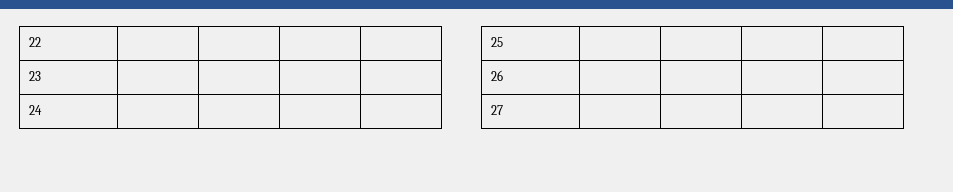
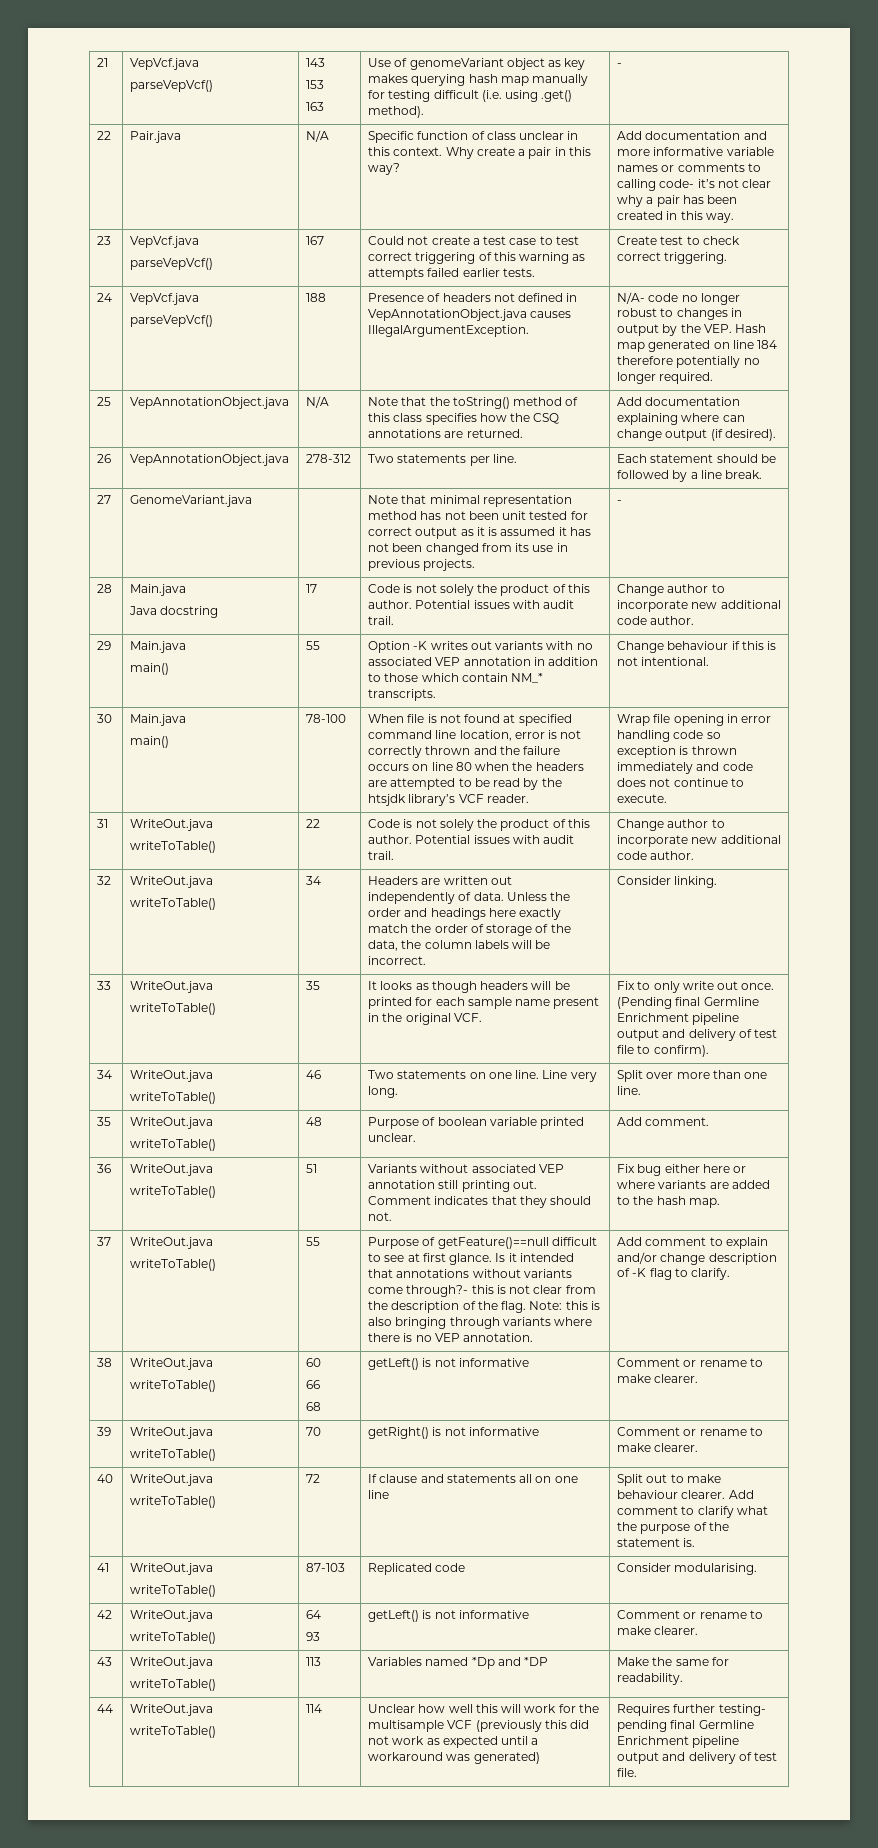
[28,37,41,47] [28,71,41,81] [28,105,42,115] [490,37,503,47] [490,70,503,81] [490,105,503,115] 22 | | | | // 23 | | | | // 24 | | | | // 25 | | | | // 26 | | | | // 27 | | | | -> [97,58,109,67] [130,58,200,70] [130,80,214,92] [306,58,326,67] [306,80,325,89] [306,102,325,111] [368,58,586,70] [368,74,589,86] [368,90,573,102] [368,106,425,118] [617,63,623,67] [97,131,112,140] [130,131,182,143] [306,130,330,142] [368,131,579,143] [368,147,591,159] [368,163,401,175] [617,131,767,140] [617,147,774,156] [617,163,761,172] [617,179,772,191] [617,195,738,207] [617,211,734,223] [97,236,112,245] [130,236,200,248] [130,258,214,270] [306,236,325,245] [368,236,579,245] [368,252,586,264] [368,268,535,280] [617,236,740,245] [617,252,728,264] [97,293,113,302] [130,293,200,305] [130,315,214,327] [306,293,327,302] [368,293,578,302] [368,309,572,321] [368,325,530,337] [617,292,740,305] [617,308,742,320] [617,324,767,336] [617,340,778,352] [617,356,760,368] [617,372,714,384] [97,397,112,406] [130,397,290,409] [306,396,330,408] [368,397,579,409] [368,413,560,425] [368,429,523,438] [617,397,741,406] [617,413,745,425] [617,429,776,441] [97,454,112,463] [130,454,290,466] [306,454,352,463] [368,454,517,466] [617,454,776,463] [617,470,763,482] [97,495,112,504] [130,495,253,507] [368,495,572,507] [368,511,588,520] [368,527,591,539] [368,543,568,555] [368,559,476,571] [617,500,623,504] [97,584,113,593] [130,584,187,596] [129,606,219,618] [306,584,318,593] [368,584,590,596] [368,600,575,609] [368,616,395,625] [617,584,725,596] [617,600,781,612] [617,616,695,625] [97,641,112,650] [130,641,187,653] [130,663,170,675] [306,641,321,650] [368,641,593,653] [368,657,599,666] [368,673,544,683] [368,689,437,701] [617,641,777,653] [617,657,710,666] [97,714,113,723] [130,714,187,726] [130,736,170,748] [306,714,347,723] [368,714,572,726] [368,730,582,741] [368,746,561,758] [368,762,584,771] [368,778,562,790] [368,794,529,806] [617,714,772,726] [617,730,721,742] [617,746,737,758] [617,762,753,774] [617,778,744,787] [617,794,668,803] [97,819,109,828] [130,819,214,831] [130,841,217,853] [306,819,321,828] [368,819,590,831] [368,835,575,844] [368,851,395,860] [617,819,725,831] [617,835,781,847] [617,851,695,860] [97,876,112,885] [130,876,214,888] [130,898,217,910] [306,876,322,885] [368,876,512,885] [368,892,571,904] [368,908,562,920] [368,924,571,936] [368,940,551,951] [368,956,427,965] [617,876,718,888] [97,981,112,990] [130,981,214,993] [130,1003,217,1015] [306,981,321,990] [368,981,570,993] [368,997,600,1009] [368,1013,482,1025] [617,981,775,993] [617,997,759,1009] [617,1013,740,1025] [617,1029,778,1041] [617,1045,709,1057] [97,1070,113,1079] [130,1070,214,1082] [130,1092,217,1104] [306,1070,322,1079] [368,1070,597,1082] [368,1086,399,1098] [617,1070,768,1082] [617,1086,642,1095] [97,1117,112,1126] [130,1117,214,1129] [130,1139,217,1151] [306,1117,323,1126] [368,1117,585,1129] [368,1133,417,1142] [617,1117,710,1126] [97,1164,112,1173] [130,1164,214,1176] [130,1186,217,1198] [306,1164,318,1173] [368,1164,564,1173] [368,1180,537,1192] [368,1196,592,1208] [368,1212,393,1221] [617,1164,747,1176] [617,1180,770,1189] [617,1196,720,1208] [97,1237,112,1246] [130,1237,214,1249] [130,1259,217,1271] [306,1237,321,1246] [368,1237,597,1249] [368,1253,574,1265] [368,1269,572,1278] [368,1285,596,1297] [368,1301,600,1313] [368,1317,593,1329] [368,1333,534,1342] [617,1237,768,1249] [617,1252,777,1265] [617,1268,731,1280] [97,1358,113,1367] [130,1358,214,1370] [130,1380,217,1392] [306,1358,322,1367] [306,1380,321,1389] [306,1402,322,1411] [368,1358,529,1370] [617,1358,763,1367] [617,1374,699,1383] [97,1427,112,1436] [130,1427,214,1439] [130,1449,217,1461] [306,1427,322,1436] [368,1427,539,1439] [617,1427,763,1436] [617,1443,699,1452] [97,1474,114,1483] [130,1474,214,1486] [130,1496,217,1508] [306,1474,321,1483] [368,1474,578,1483] [368,1490,390,1499] [617,1474,721,1486] [617,1490,754,1499] [617,1506,768,1518] [617,1522,729,1534] [617,1538,696,1547] [97,1563,110,1572] [130,1563,214,1575] [130,1585,217,1597] [306,1563,346,1572] [368,1563,466,1575] [617,1563,758,1575] [97,1610,113,1619] [130,1610,214,1622] [130,1632,217,1644] [306,1610,322,1619] [306,1632,321,1641] [368,1610,529,1622] [617,1610,763,1619] [617,1626,699,1635] [97,1657,113,1666] [130,1657,214,1669] [130,1679,217,1691] [306,1657,322,1666] [368,1657,549,1669] [617,1657,729,1666] [617,1673,684,1685] [97,1704,114,1713] [130,1704,214,1716] [130,1726,217,1738] [306,1704,323,1713] [368,1704,599,1713] [368,1720,590,1732] [368,1736,539,1748] [368,1752,540,1764] [617,1704,766,1716] [617,1720,754,1732] [617,1736,740,1748] [617,1752,778,1764] [617,1768,638,1777] 21 | VepVcf.java // parseVepVcf() | 143 // 153 // 163 | Use of genomeVariant object as key makes querying hash map manually for testing difficult (i.e. using .get() method). | - // 22 | Pair.java | N/A | Specific function of class unclear in this context. Why create a pair in this way? | Add documentation and more informative variable names or comments to calling code- it’s not clear why a pair has been created in this way. // 23 | VepVcf.java // parseVepVcf() | 167 | Could not create a test case to test correct triggering of this warning as attempts failed earlier tests. | Create test to check correct triggering. // 24 | VepVcf.java // parseVepVcf() | 188 | Presence of headers not defined in VepAnnotationObject.java causes IllegalArgumentException. | N/A- code no longer robust to changes in output by the VEP. Hash map generated on line 184 therefore potentially no longer required. // 25 | VepAnnotationObject.java | N/A | Note that the toString() method of this class specifies how the CSQ annotations are returned. | Add documentation explaining where can change output (if desired). // 26 | VepAnnotationObject.java | 278-312 | Two statements per line. | Each statement should be followed by a line break. // 27 | GenomeVariant.java | | Note that minimal representation method has not been unit tested for correct output as it is assumed it has not been changed from its use in previous projects. | - // 28 | Main.java // Java docstring | 17 | Code is not solely the product of this author. Potential issues with audit trail. | Change author to incorporate new additional code author. // 29 | Main.java // main() | 55 | Option -K writes out variants with no associated VEP annotation in addition to those which contain NM_* transcripts. | Change behaviour if this is not intentional. // 30 | Main.java // main() | 78-100 | When file is not found at specified command line location, error is not correctly thrown and the failure occurs on line 80 when the headers are attempted to be read by the htsjdk library’s VCF reader. | Wrap file opening in error handling code so exception is thrown immediately and code does not continue to execute. // 31 | WriteOut.java // writeToTable() | 22 | Code is not solely the product of this author. Potential issues with audit trail. | Change author to incorporate new additional code author. // 32 | WriteOut.java // writeToTable() | 34 | Headers are written out independently of data. Unless the order and headings here exactly match the order of storage of the data, the column labels will be incorrect. | Consider linking. // 33 | WriteOut.java // writeToTable() | 35 | It looks as though headers will be printed for each sample name present in the original VCF. | Fix to only write out once. (Pending final Germline Enrichment pipeline output and delivery of test file to confirm). // 34 | WriteOut.java // writeToTable() | 46 | Two statements on one line. Line very long. | Split over more than one line. // 35 | WriteOut.java // writeToTable() | 48 | Purpose of boolean variable printed unclear. | Add comment. // 36 | WriteOut.java // writeToTable() | 51 | Variants without associated VEP annotation still printing out. Comment indicates that they should not. | Fix bug either here or where variants are added to the hash map. // 37 | WriteOut.java // writeToTable() | 55 | Purpose of getFeature()==null difficult to see at first glance. Is it intended that annotations without variants come through?- this is not clear from the description of the flag. Note: this is also bringing through variants where there is no VEP annotation. | Add comment to explain and/or change description of -K flag to clarify. // 38 | WriteOut.java // writeToTable() | 60 // 66 // 68 | getLeft() is not informative | Comment or rename to make clearer. // 39 | WriteOut.java // writeToTable() | 70 | getRight() is not informative | Comment or rename to make clearer. // 40 | WriteOut.java // writeToTable() | 72 | If clause and statements all on one line | Split out to make behaviour clearer. Add comment to clarify what the purpose of the statement is. // 41 | WriteOut.java // writeToTable() | 87-103 | Replicated code | Consider modularising. // 42 | WriteOut.java // writeToTable() | 64 // 93 | getLeft() is not informative | Comment or rename to make clearer. // 43 | WriteOut.java // writeToTable() | 113 | Variables named *Dp and *DP | Make the same for readability. // 44 | WriteOut.java // writeToTable() | 114 | Unclear how well this will work for the multisample VCF (previously this did not work as expected until a workaround was generated) | Requires further testing- pending final Germline Enrichment pipeline output and delivery of test file.

